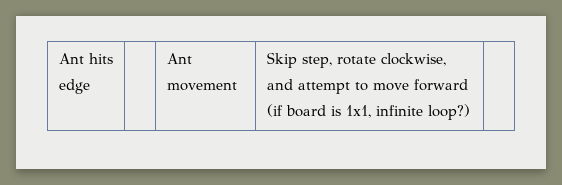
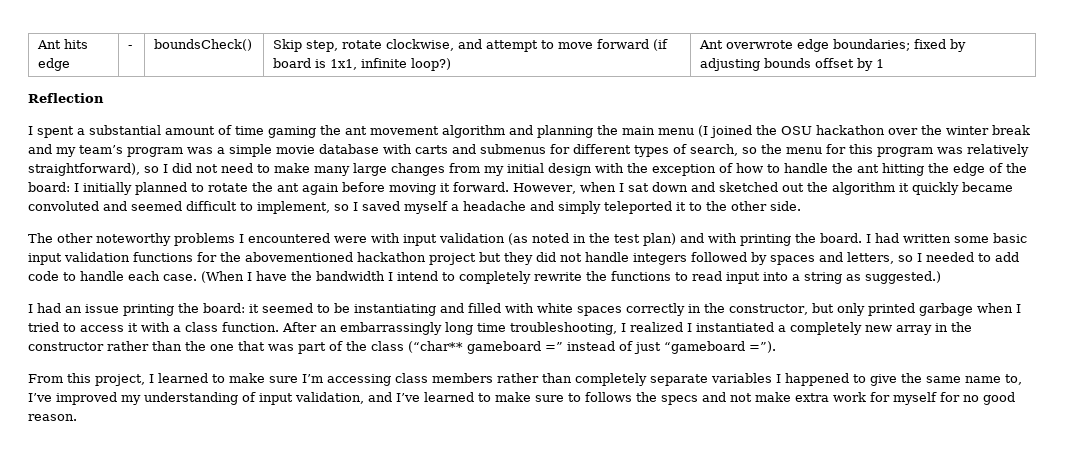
[166,53,192,64] [166,82,237,91] | Ant movement -> [127,45,132,49] [153,39,252,51] - | boundsCheck()
(470, 112) none -> [698,39,966,52] [699,58,884,71] [28,93,104,103] [28,125,1030,138] [28,144,1029,157] [28,163,1027,176] [28,182,1013,195] [28,201,801,214] [28,233,1027,246] [28,252,1019,265] [28,271,941,284] [28,303,1021,316] [28,322,972,335] [28,341,776,354] [28,373,1022,386] [28,392,1015,405] [28,414,77,421] Ant overwrote edge boundaries; fixed by adjusting bounds offset by 1 // Reflection // I spent a substantial amount of time gaming the ant movement algorithm and planning the main menu (I joined the OSU hackathon over the winter break and my team’s program was a simple movie database with carts and submenus for different types of search, so the menu for this program was relatively straightforward), so I did not need to make many large changes from my initial design with the exception of how to handle the ant hitting the edge of the board: I initially planned to rotate the ant again before moving it forward. However, when I sat down and sketched out the algorithm it quickly became convoluted and seemed difficult to implement, so I saved myself a headache and simply teleported it to the other side. // The other noteworthy problems I encountered were with input validation (as noted in the test plan) and with printing the board. I had written some basic input validation functions for the abovementioned hackathon project but they did not handle integers followed by spaces and letters, so I needed to add code to handle each case. (When I have the bandwidth I intend to completely rewrite the functions to read input into a string as suggested.) // I had an issue printing the board: it seemed to be instantiating and filled with white spaces correctly in the constructor, but only printed garbage when I tried to access it with a class function. After an embarrassingly long time troubleshooting, I realized I instantiated a completely new array in the constructor rather than the one that was part of the class (“char** gameboard =” instead of just “gameboard =”). // From this project, I learned to make sure I’m accessing class members rather than completely separate variables I happened to give the same name to, I’ve improved my understanding of input validation, and I’ve learned to make sure to follows the specs and not make extra work for myself for no good reason.

